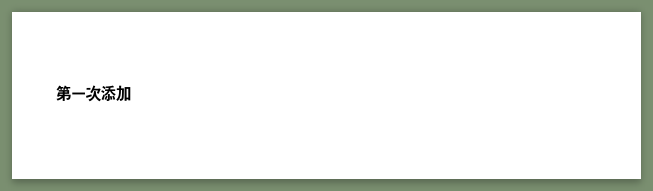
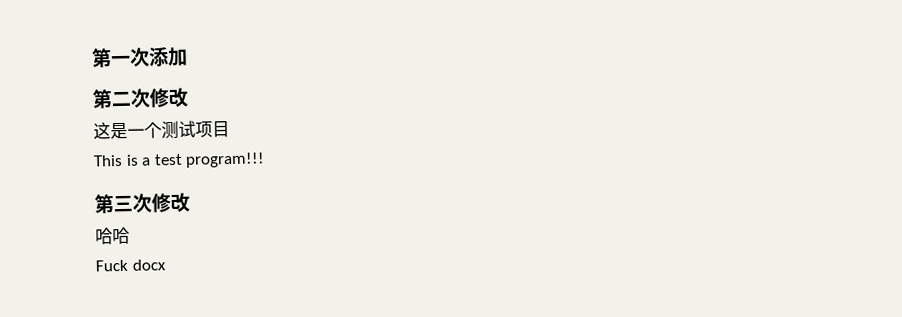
(131, 93) none -> [92,87,189,109] [93,120,230,140] [93,152,266,168] [94,192,190,214] [95,226,130,245] [95,259,166,272] // 第二次修改 // 这是一个测试项目 // This is a test program!!! // 第三次修改 // 哈哈 // Fuck docx

